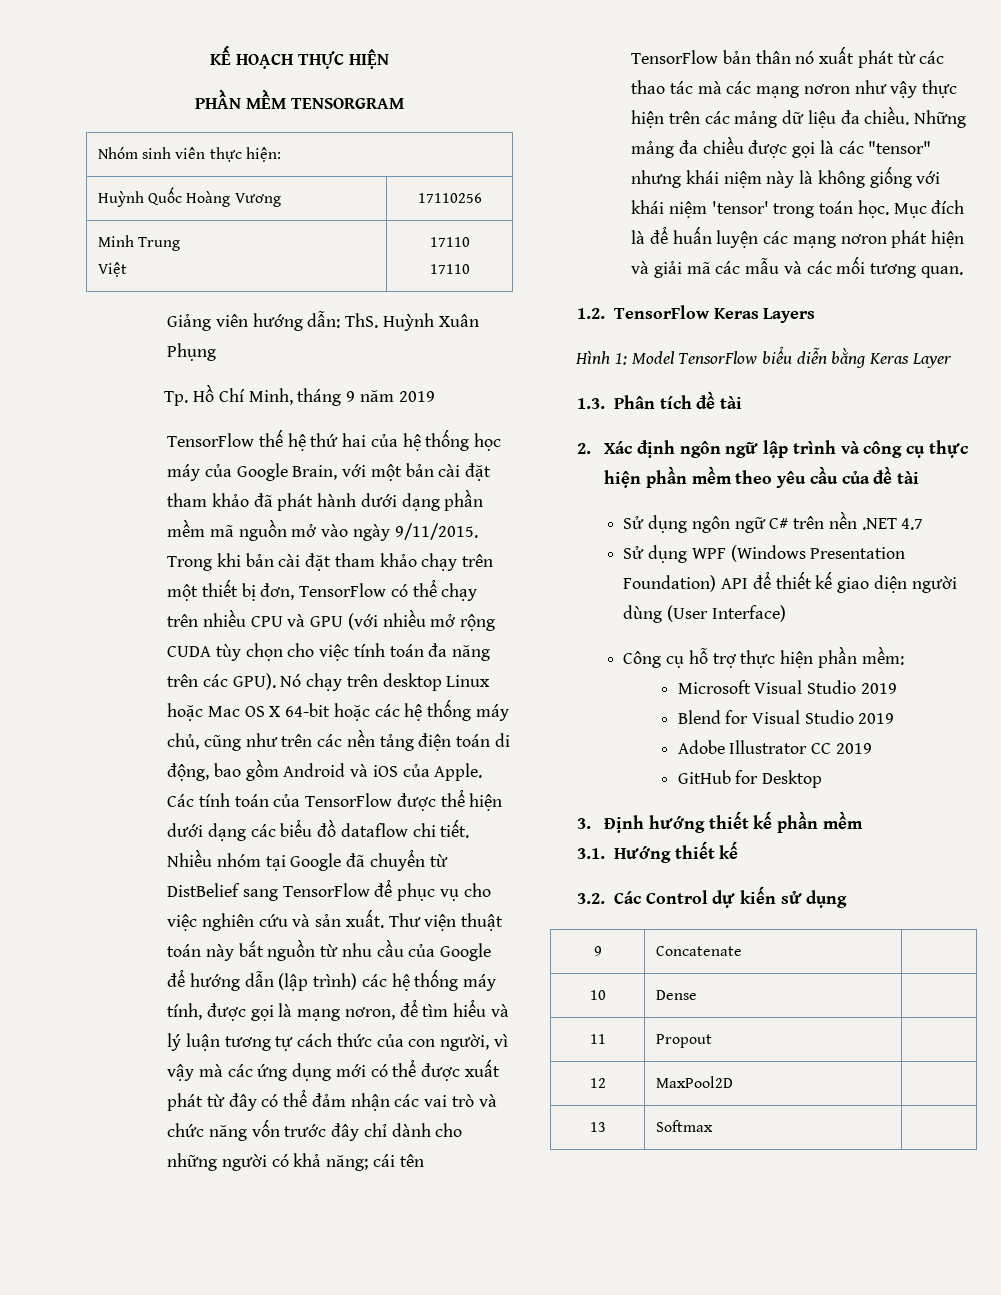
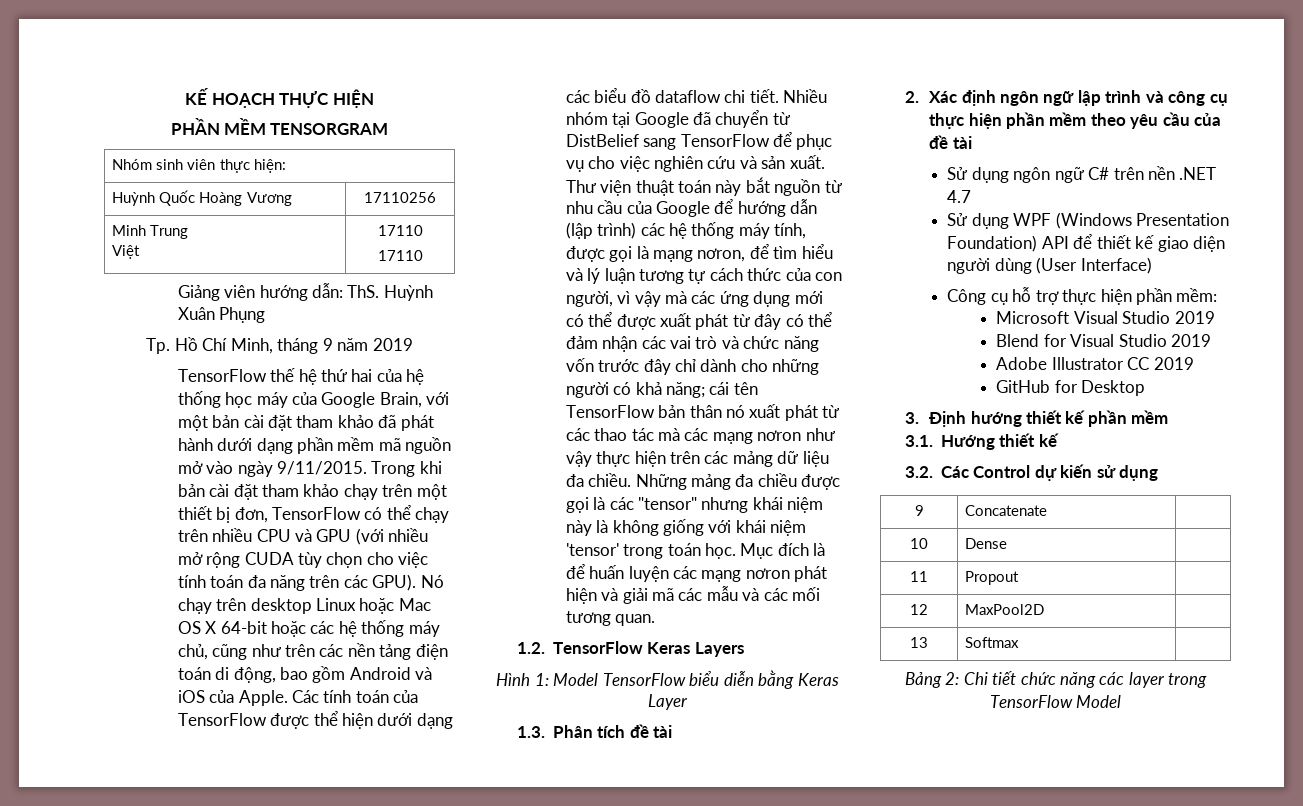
(713, 1126) none -> [904,671,1208,688] [989,695,1122,708] // Bảng 2: Chi tiết chức năng các layer trong TensorFlow Model

